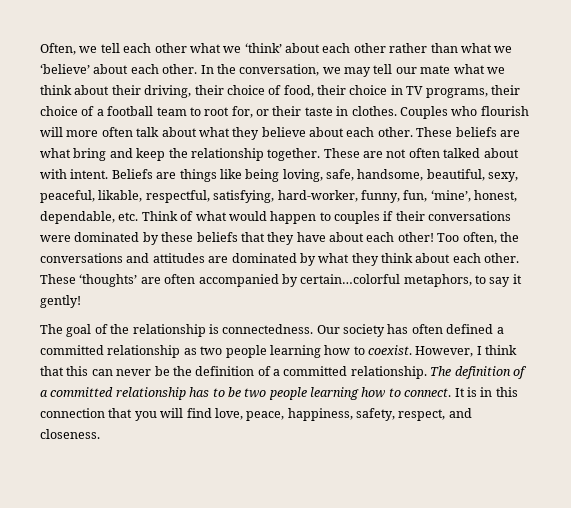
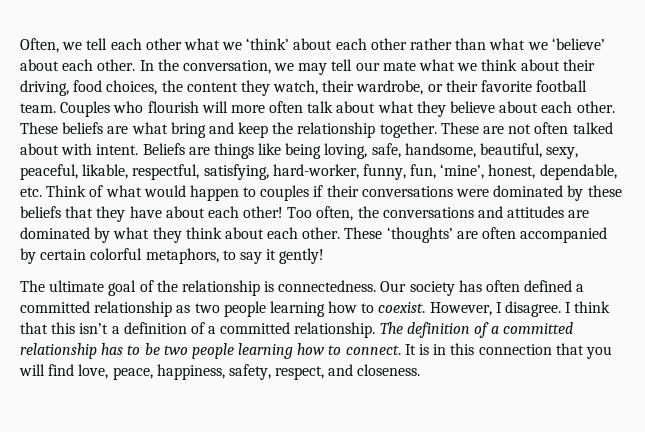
[194,85,520,98] [40,106,397,118] their choice of food, their choice in TV programs, their choice of a football team to root for, or their taste in clothes. -> [73,80,588,96] [20,103,56,113] food choices, the content they watch, their wardrobe, or their favorite football team.
[300,274,401,284] certain…colorful -> [40,248,143,260] certain colorful
(63, 329) none -> [49,280,105,292] ultimate
(482, 350) none -> [505,301,572,317] disagree. I
[91,366,192,376] can never be the -> [79,323,120,334] isn’t a

